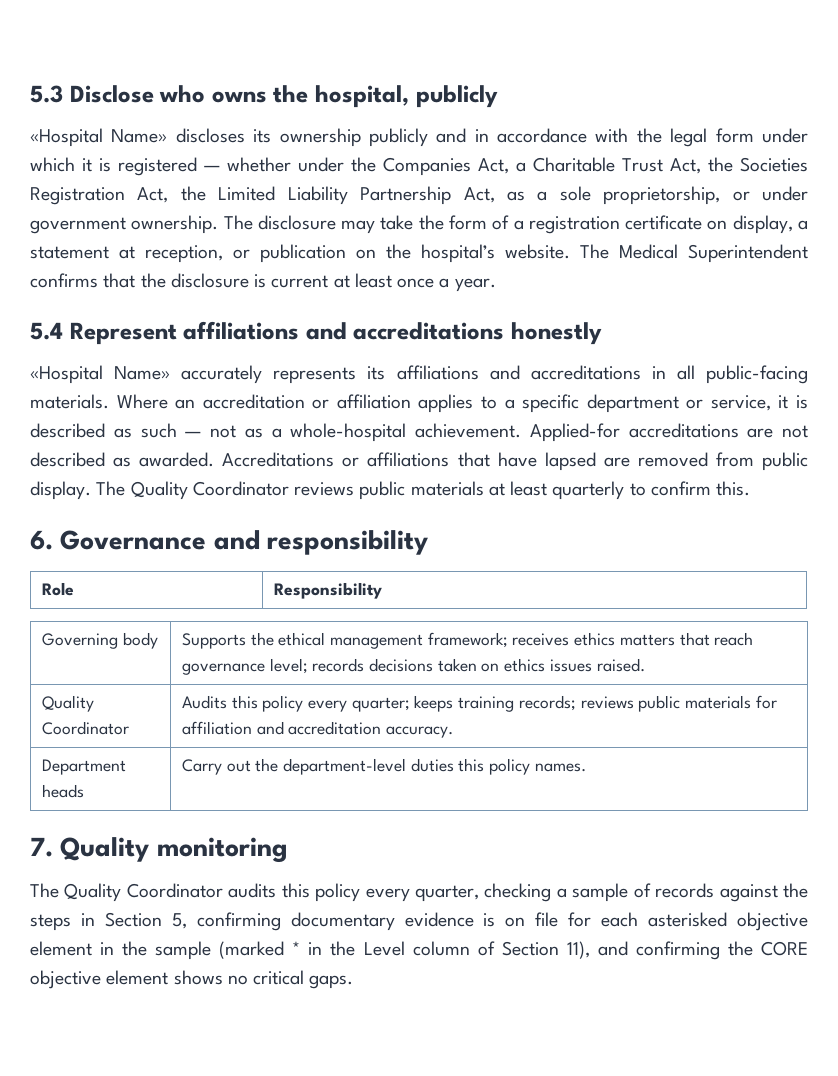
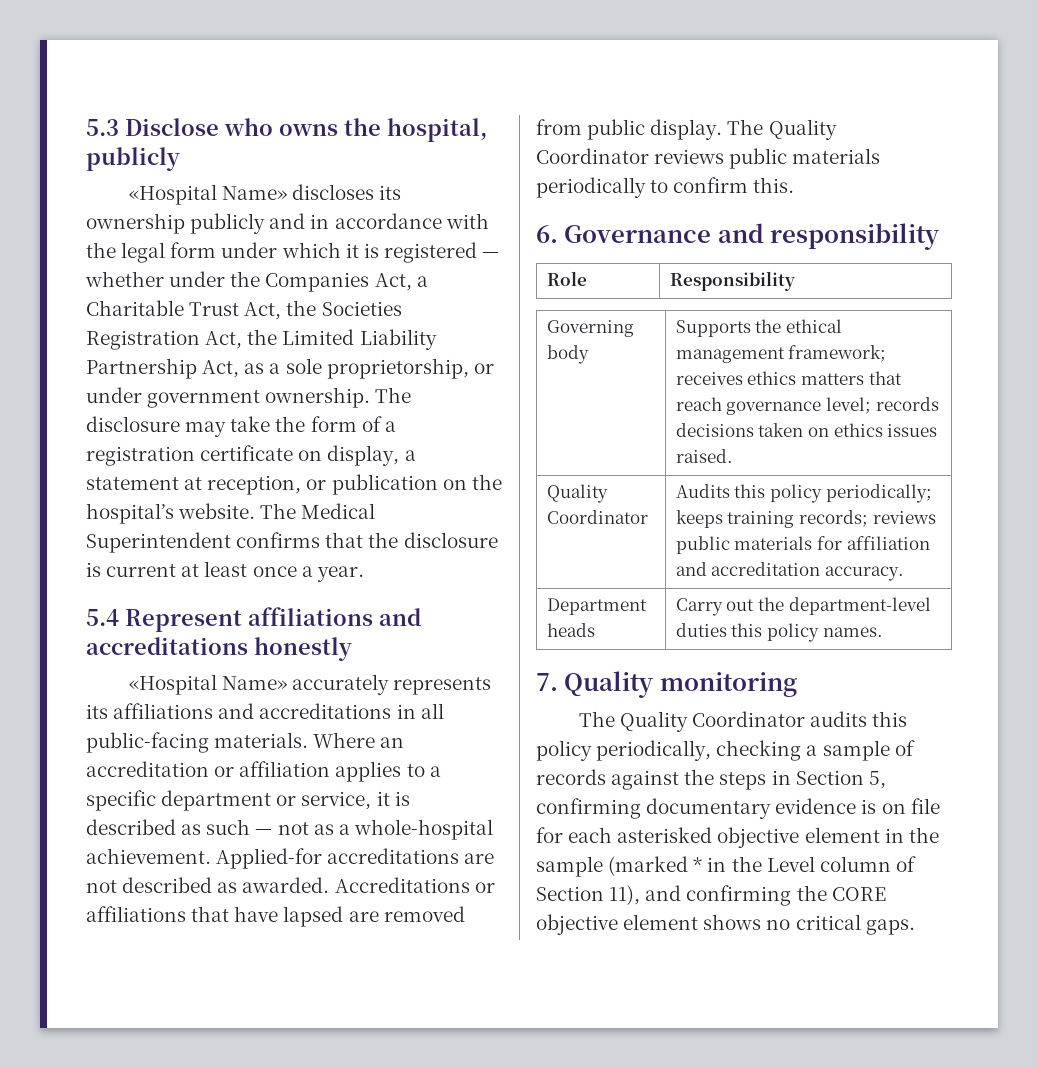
[488,481,625,500] at least quarterly -> [536,177,646,198] periodically
[308,697,410,712] every quarter; -> [825,484,932,503] periodically;
[365,885,479,902] every quarter, -> [596,740,712,761] periodically,

